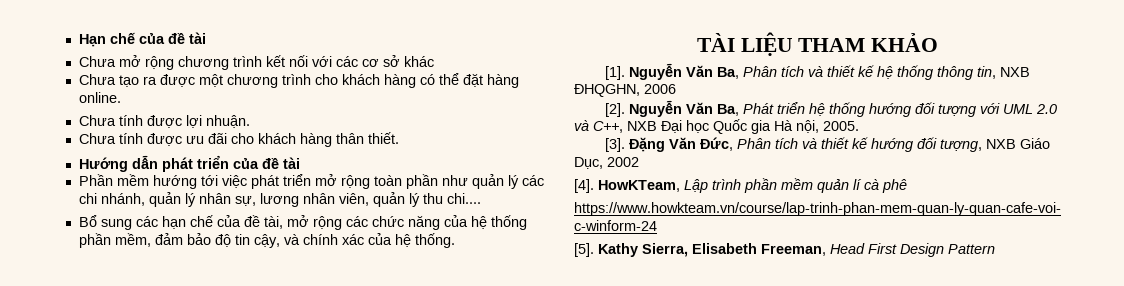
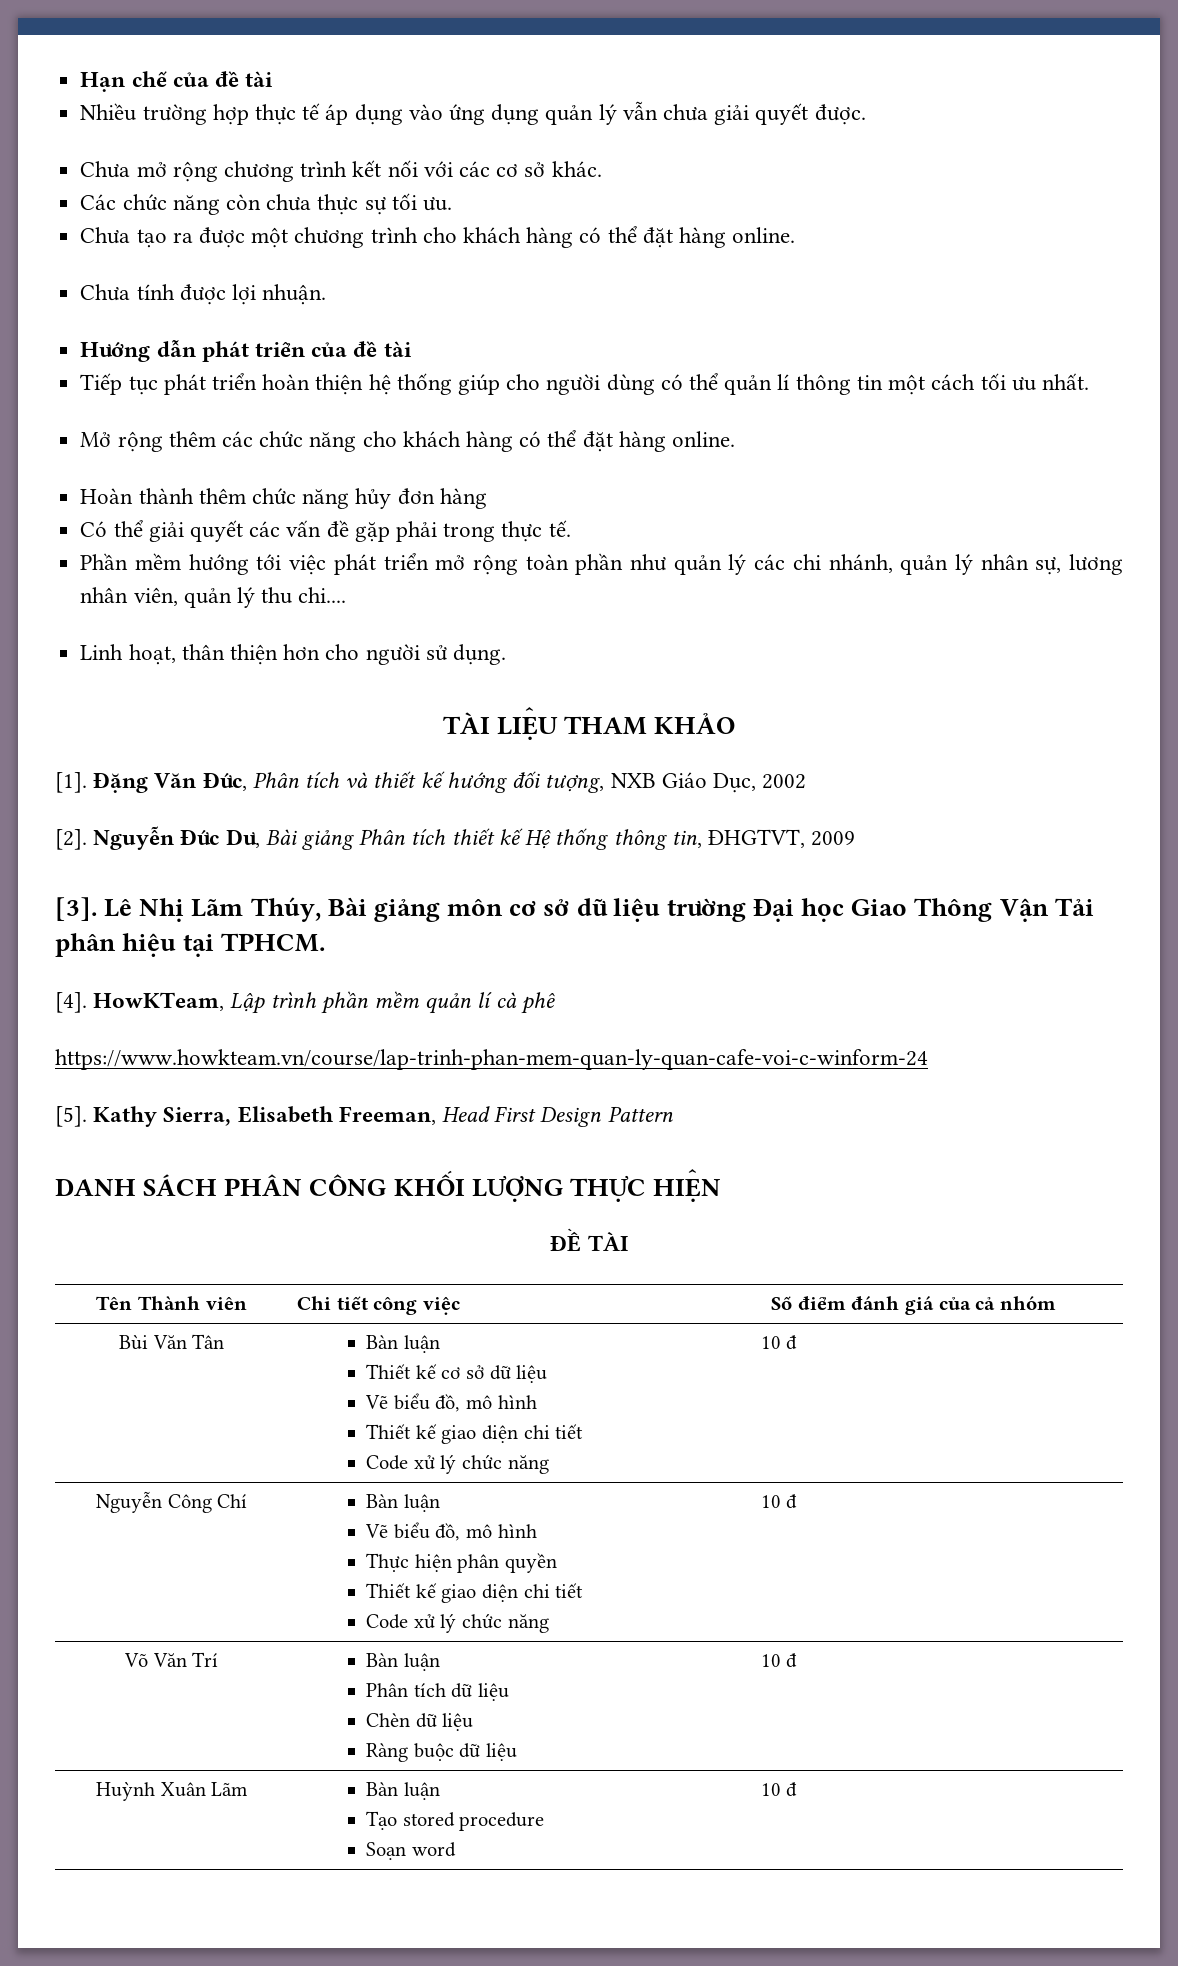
(206, 38) none -> [80,101,866,125] // Nhiều trường hợp thực tế áp dụng vào ứng dụng quản lý vẫn chưa giải quyết được.
[403,56,434,67] khác -> [551,161,602,177] [80,193,452,215] khác. // Các chức năng còn chưa thực sự tối ưu.
[78,132,399,147] // Chưa tính được ưu đãi cho khách hàng thân thiết. -> (327, 294) none
(300, 163) none -> [80,373,1089,395] [80,430,736,452] [80,488,487,509] [80,520,571,542] // Tiếp tục phát triển hoàn thiện hệ thống giúp cho người dùng có thể quản lí thông tin một cách tối ưu nhất. // Mở rộng thêm các chức năng cho khách hàng có thể đặt hàng online. // Hoàn thành thêm chức năng hủy đơn hàng // Có thể giải quyết các vấn đề gặp phải trong thực tế.
[78,215,527,230] [78,233,455,248] Bổ sung các hạn chế của đề tài, mở rộng các chức năng của hệ thống phần mềm, đảm bảo độ tin cậy, và chính xác của hệ thống. -> [80,644,506,665] Linh hoạt, thân thiện hơn cho người sử dụng.
[628,63,1030,80] [574,84,676,97] [604,100,1057,117] [574,119,859,134] [604,138,625,152] Nguyễn Văn Ba, Phân tích và thiết kế hệ thống thông tin, NXB ĐHQGHN, 2006 // [2]. Nguyễn Văn Ba, Phát triển hệ thống hướng đối tượng với UML 2.0 và C++, NXB Đại học Quốc gia Hà nội, 2005. // [3]. -> (87, 782) none
(639, 162) none -> [55,826,856,850] [55,897,1094,922] [55,933,326,957] // [2]. Nguyễn Đức Dư, Bài giảng Phân tích thiết kế Hệ thống thông tin, ĐHGTVT, 2009 // [3]. Lê Nhị Lãm Thúy, Bài giảng môn cơ sở dữ liệu trường Đại học Giao Thông Vận Tải phân hiệu tại TPHCM.
(995, 249) none -> [55,1169,722,1202] [550,1228,628,1252] [96,1296,247,1310] [297,1296,460,1315] [771,1296,1056,1315] [118,1334,225,1350] [366,1335,440,1354] [366,1364,548,1384] [365,1393,537,1412] [366,1424,584,1444] [366,1455,549,1474] [760,1335,798,1350] [95,1491,248,1513] [366,1494,440,1513] [365,1522,537,1541] [366,1553,558,1573] [366,1583,584,1603] [366,1614,549,1633] [760,1494,798,1509] [123,1652,219,1667] [366,1653,440,1672] [366,1683,510,1702] [366,1713,474,1732] [366,1743,518,1762] [760,1653,798,1668] [95,1782,249,1801] [366,1782,440,1801] [366,1811,545,1831] [366,1842,456,1861] [760,1782,798,1797] // DANH SÁCH PHÂN CÔNG KHỐI LƯỢNG THỰC HIỆN // ĐỀ TÀI // Tên Thành viên | Chi tiết công việc | Số điểm đánh giá của cả nhóm // Bùi Văn Tân | Bàn luận // Thiết kế cơ sở dữ liệu // Vẽ biểu đồ, mô hình // Thiết kế giao diện chi tiết // Code xử lý chức năng | 10 đ // Nguyễn Công Chí | Bàn luận // Vẽ biểu đồ, mô hình // Thực hiện phân quyền // Thiết kế giao diện chi tiết // Code xử lý chức năng | 10 đ // Võ Văn Trí | Bàn luận // Phân tích dữ liệu // Chèn dữ liệu // Ràng buộc dữ liệu | 10 đ // Huỳnh Xuân Lãm | Bàn luận // Tạo stored procedure // Soạn word | 10 đ

